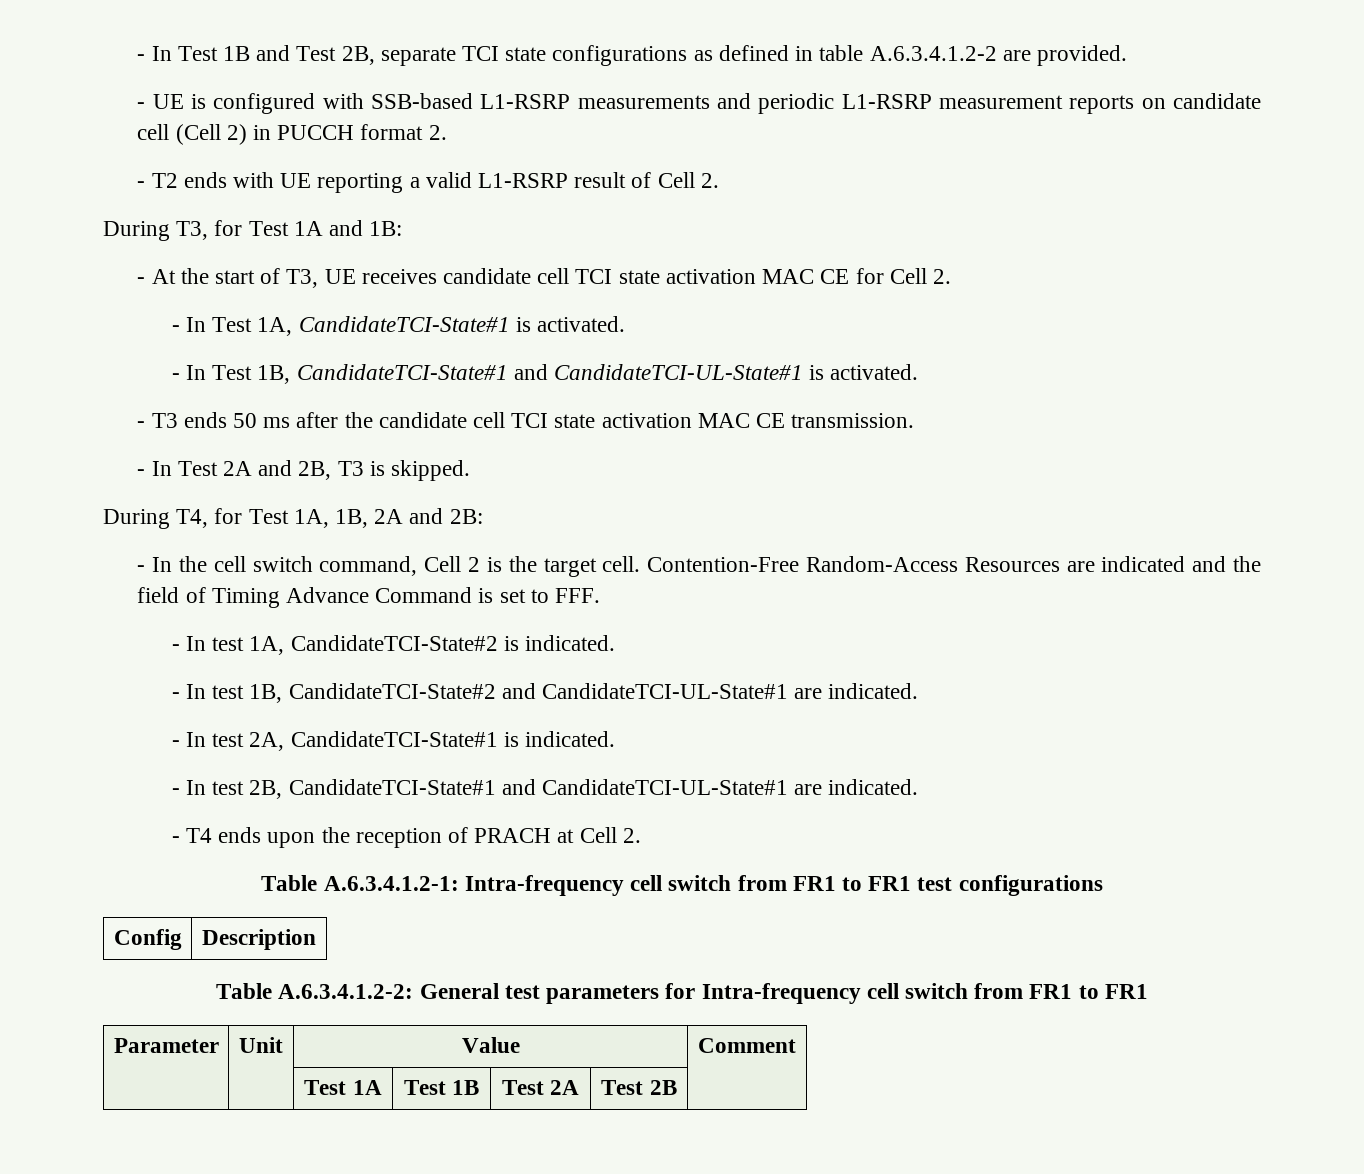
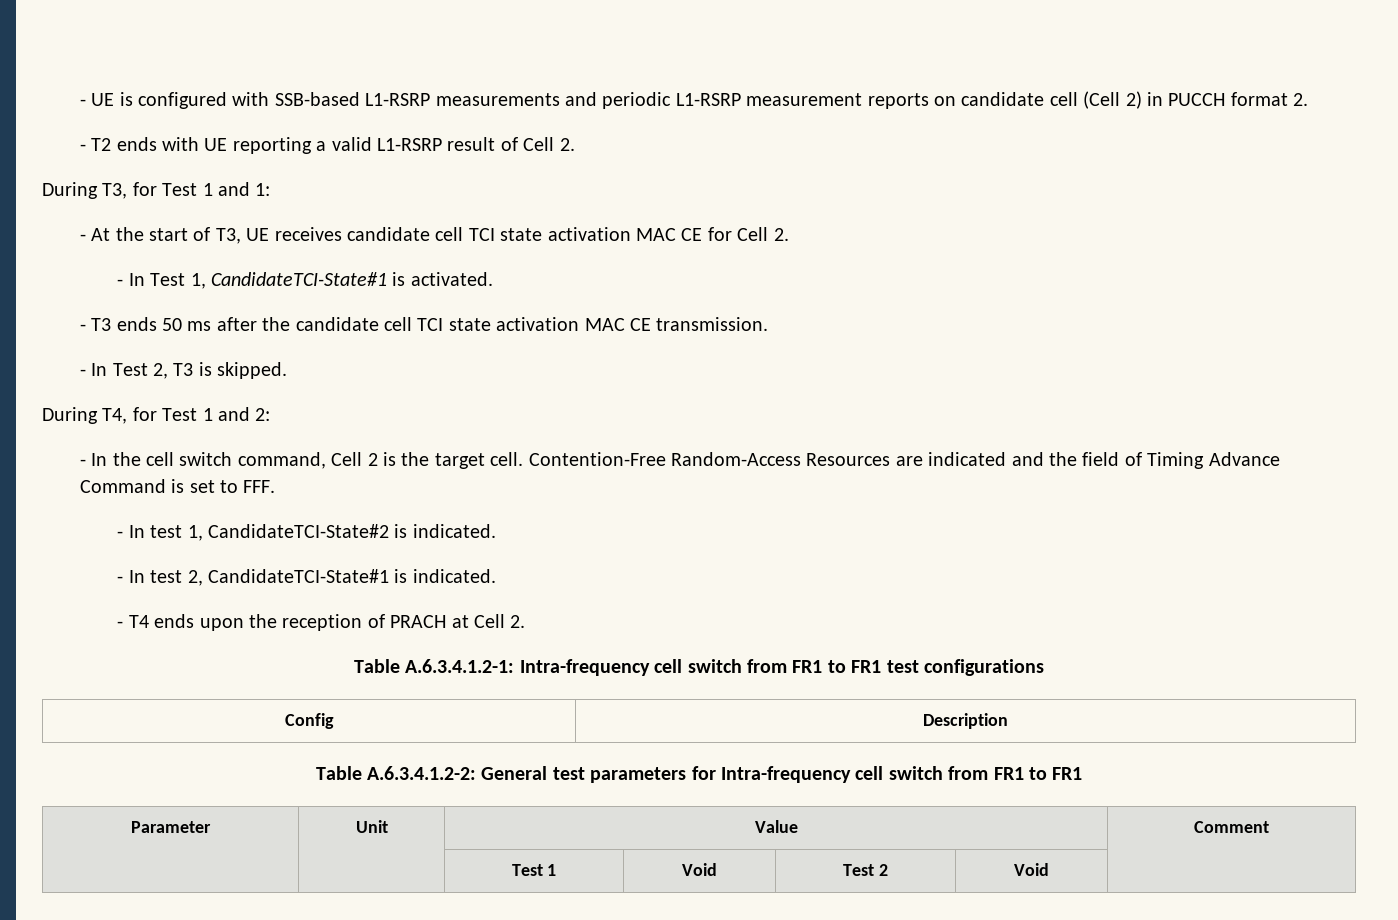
[137,45,1127,66] [137,102,146,109] - In Test 1B and Test 2B, separate TCI state configurations as defined in table A.6.3.4.1.2-2 are provided. // - -> [79,99,86,106] -
[293,220,403,236] 1A and 1B: -> [202,182,271,196] 1 and 1:
[257,317,293,336] 1A, -> [190,273,206,289] 1,
[171,364,919,384] // - In Test 1B, CandidateTCI-State#1 and CandidateTCI-UL-State#1 is activated. -> (493, 279) none
[222,460,332,480] 2A and 2B, -> [152,363,168,379] 2,
[293,508,483,528] 1A, 1B, 2A and 2B: -> [202,407,271,421] 1 and 2:
[249,636,285,655] 1A, -> [187,525,203,541] 1,
[249,683,919,703] [171,731,615,751] [171,779,823,799] 1B, CandidateTCI-State#2 and CandidateTCI-UL-State#1 are indicated. // - In test 2A, CandidateTCI-State#1 is indicated. // - In test 2B, CandidateTCI-State#1 and CandidateTCI-UL-State#1 are -> [187,569,408,586] 2, CandidateTCI-State#1 is
[352,1080,382,1095] [403,1080,480,1095] [501,1080,580,1095] [601,1080,677,1095] 1A | Test 1B | Test 2A | Test 2B -> [547,864,557,876] [682,863,717,876] [843,864,888,876] [1014,863,1049,876] 1 | Void | Test 2 | Void

